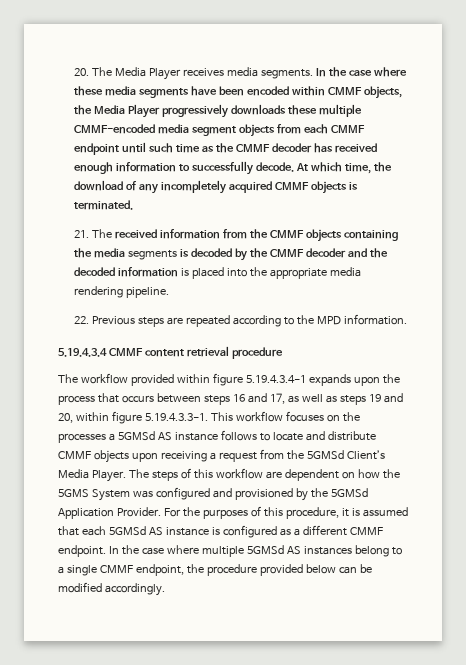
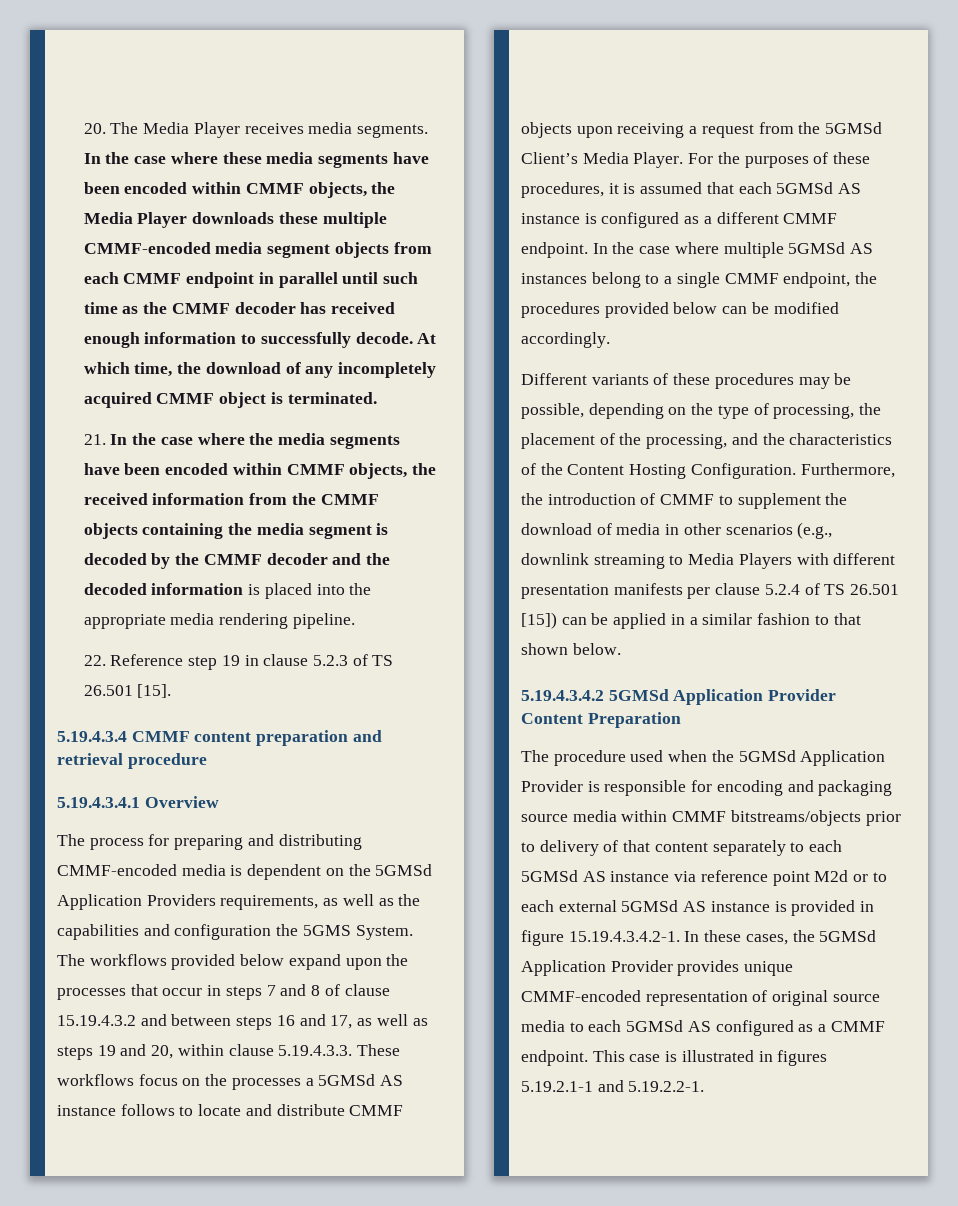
[162,104,229,118] progressively -> (188, 220) none
(120, 149) none -> [258,272,338,288] in parallel
[310,181,347,194] objects -> [219,392,267,408] object
[92,229,113,238] The -> [110,433,400,449] [83,463,437,479] In the case where the media segments have been encoded within CMMF objects, the
[128,250,178,260] segments -> [308,525,372,539] segment
[92,314,407,327] Previous steps are repeated according to the MPD information. -> [110,654,394,670] [83,684,172,698] Reference step 19 in clause 5.2.3 of TS 26.501 [15].
(184, 353) none -> [256,730,382,746] preparation and
[58,373,400,386] [58,393,154,405] // The workflow provided within figure 5.19.4.3.4-1 expands upon the process that occurs -> [57,796,219,808] [57,834,362,850] [57,864,433,880] [57,894,421,910] [57,924,413,940] [57,954,409,970] [57,984,390,1000] [57,1014,167,1026] // 5.19.4.3.4.1 Overview // The process for preparing and distributing CMMF-encoded media is dependent on the 5GMSd Application Providers requirements, as well as the capabilities and configuration the 5GMS System. The workflows provided below expand upon the processes that occur in steps 7 and 8 of clause 15.19.4.3.2 and
[111,411,324,424] figure 5.19.4.3.3-1. This workflow focuses -> [228,1044,401,1056] [57,1074,178,1086] clause 5.19.4.3.3. These workflows focus
[128,468,400,481] [58,487,368,501] [58,507,161,519] The steps of this workflow are dependent on how the 5GMS System was configured and provisioned by the 5GMSd Application Provider. -> (684, 160) none
[263,507,339,519] this procedure, -> [833,152,871,164] [521,182,604,198] these procedures,
[206,564,257,576] procedure -> [521,302,600,318] procedures
(165, 589) none -> [521,373,852,389] [521,403,882,419] [521,433,893,449] [521,463,895,479] [521,493,848,509] [521,522,833,539] [521,553,896,569] [521,583,900,599] [521,612,861,629] [521,643,621,655] [521,689,837,705] [521,712,681,728] [521,750,886,766] [521,780,893,796] [521,810,901,826] [521,840,843,856] [521,870,887,886] [521,900,875,916] [521,930,877,946] [521,960,794,976] [521,990,880,1006] [521,1020,885,1036] [521,1050,828,1066] [521,1080,705,1092] // Different variants of these procedures may be possible, depending on the type of processing, the placement of the processing, and the characteristics of the Content Hosting Configuration. Furthermore, the introduction of CMMF to supplement the download of media in other scenarios (e.g., downlink streaming to Media Players with different presentation manifests per clause 5.2.4 of TS 26.501 [15]) can be applied in a similar fashion to that shown below. // 5.19.4.3.4.2 5GMSd Application Provider Content Preparation // The procedure used when the 5GMSd Application Provider is responsible for encoding and packaging source media within CMMF bitstreams/objects prior to delivery of that content separately to each 5GMSd AS instance via reference point M2d or to each external 5GMSd AS instance is provided in figure 15.19.4.3.4.2-1. In these cases, the 5GMSd Application Provider provides unique CMMF-encoded representation of original source media to each 5GMSd AS configured as a CMMF endpoint. This case is illustrated in figures 5.19.2.1-1 and 5.19.2.2-1.

